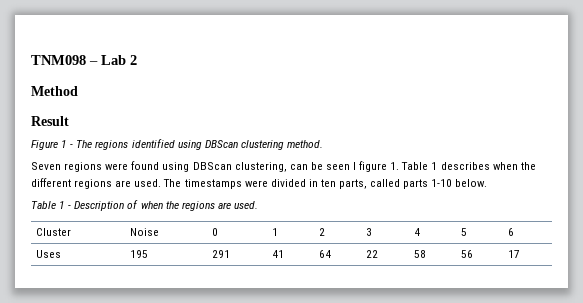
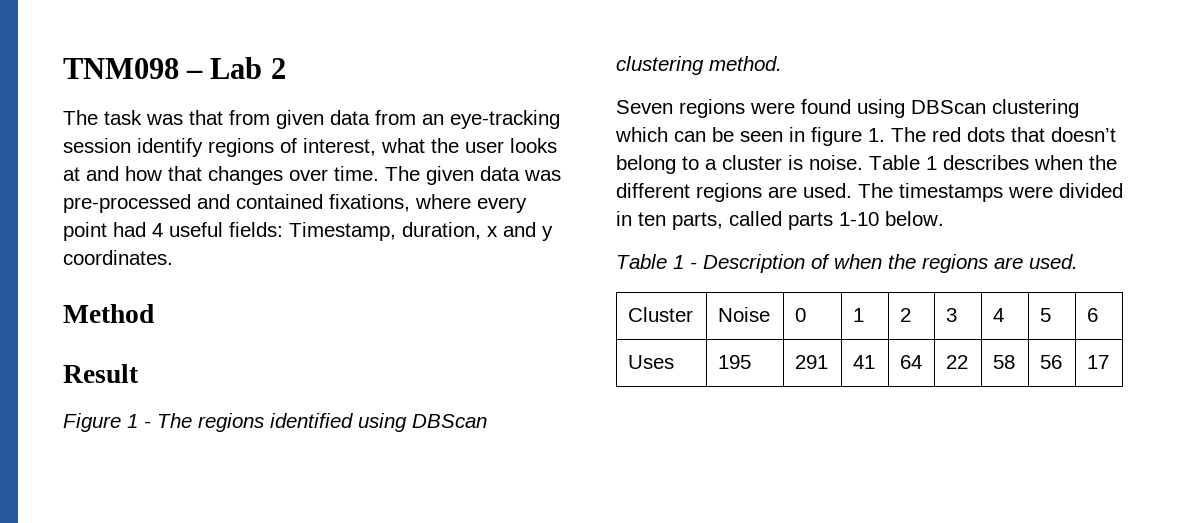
(137, 60) none -> [63,110,560,129] [63,138,557,157] [63,166,561,185] [63,194,527,213] [63,222,553,241] [63,250,173,265] // The task was that from given data from an eye-tracking session identify regions of interest, what the user looks at and how that changes over time. The given data was pre-processed and contained fixations, where every point had 4 useful fields: Timestamp, duration, x and y coordinates.
[234,162,287,172] clustering, -> [992,99,1079,118] [615,127,668,142] clustering which
[353,162,357,170] I -> [789,127,805,142] in
(400, 166) none -> [891,127,1116,142] [616,155,863,174] The red dots that doesn’t belong to a cluster is noise.

